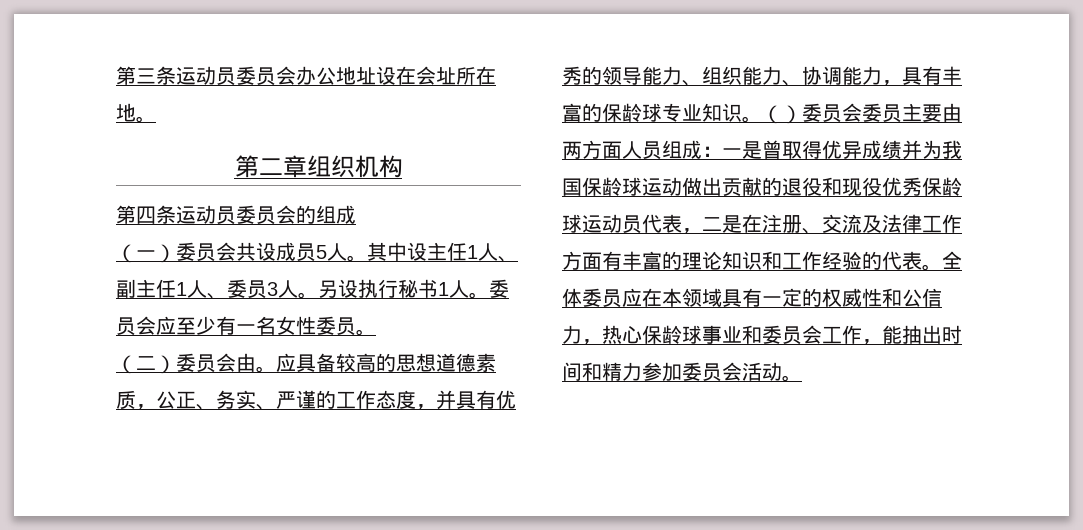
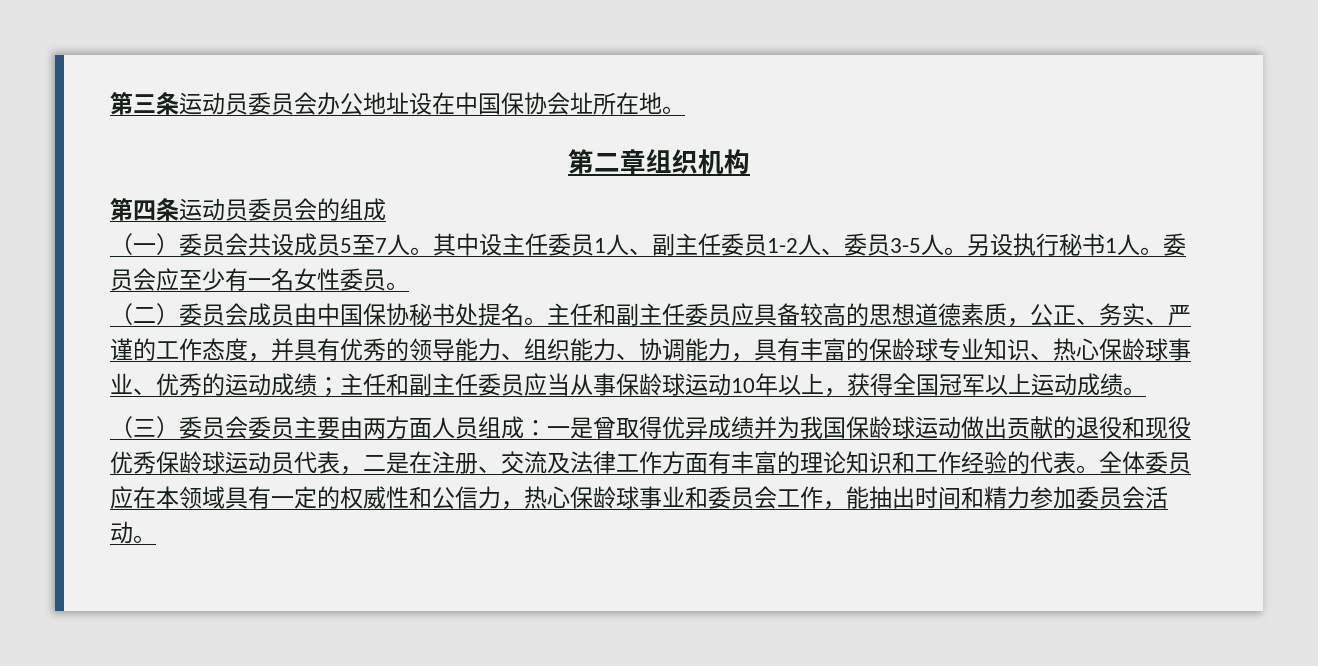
(416, 75) none -> [455,92,547,115] 中国保协
(327, 252) none -> [352,235,387,255] 至7
(467, 251) none -> [548,233,594,256] 委员
[176,282,187,296] 1 -> [721,233,798,256] 委员1-2
[267,282,278,296] 3 -> [890,238,921,253] 3-5
[236,353,276,373] 由。 -> [248,303,731,326] 成员由中国保协秘书处提名。主任和副主任委员
[742,105,782,124] 。（ -> [1030,338,1191,361] [110,373,1146,397] [110,416,156,438] 、热心保龄球事业、优秀的运动成绩；主任和副主任委员应当从事保龄球运动10年以上，获得全国冠军以上运动成绩。 // （三

